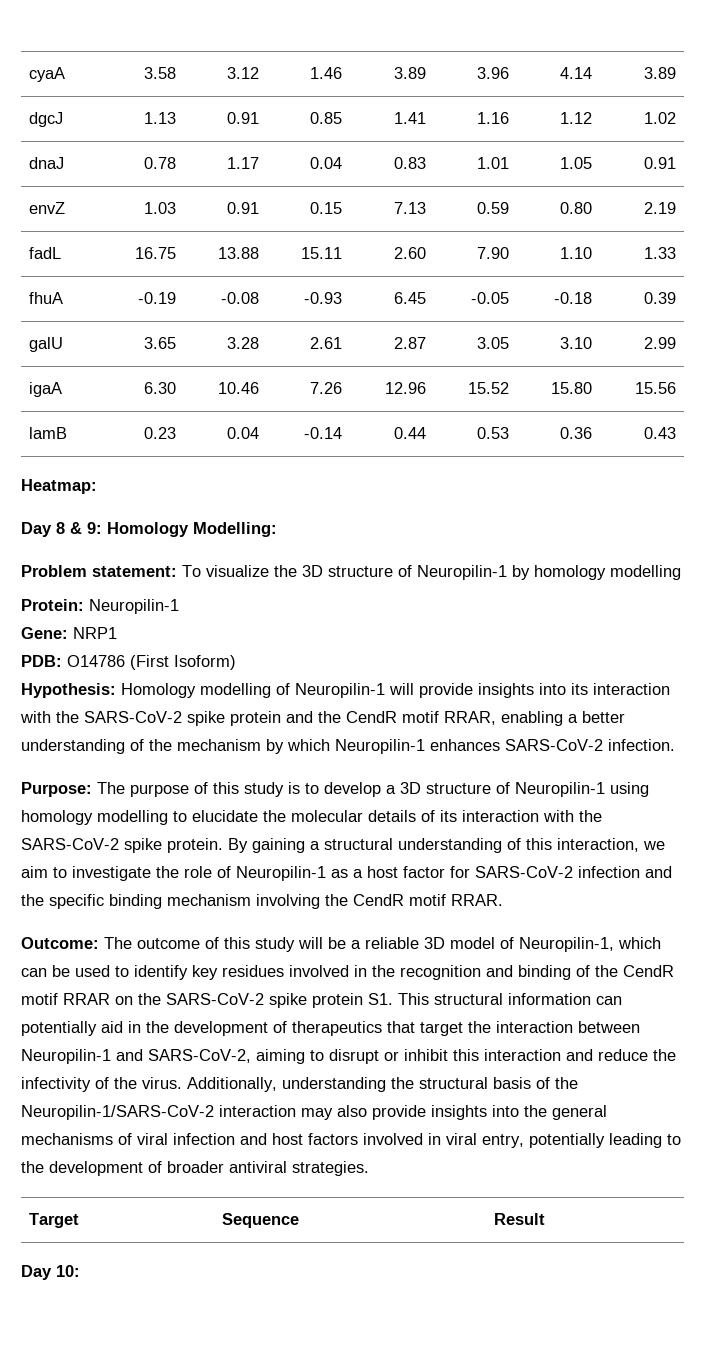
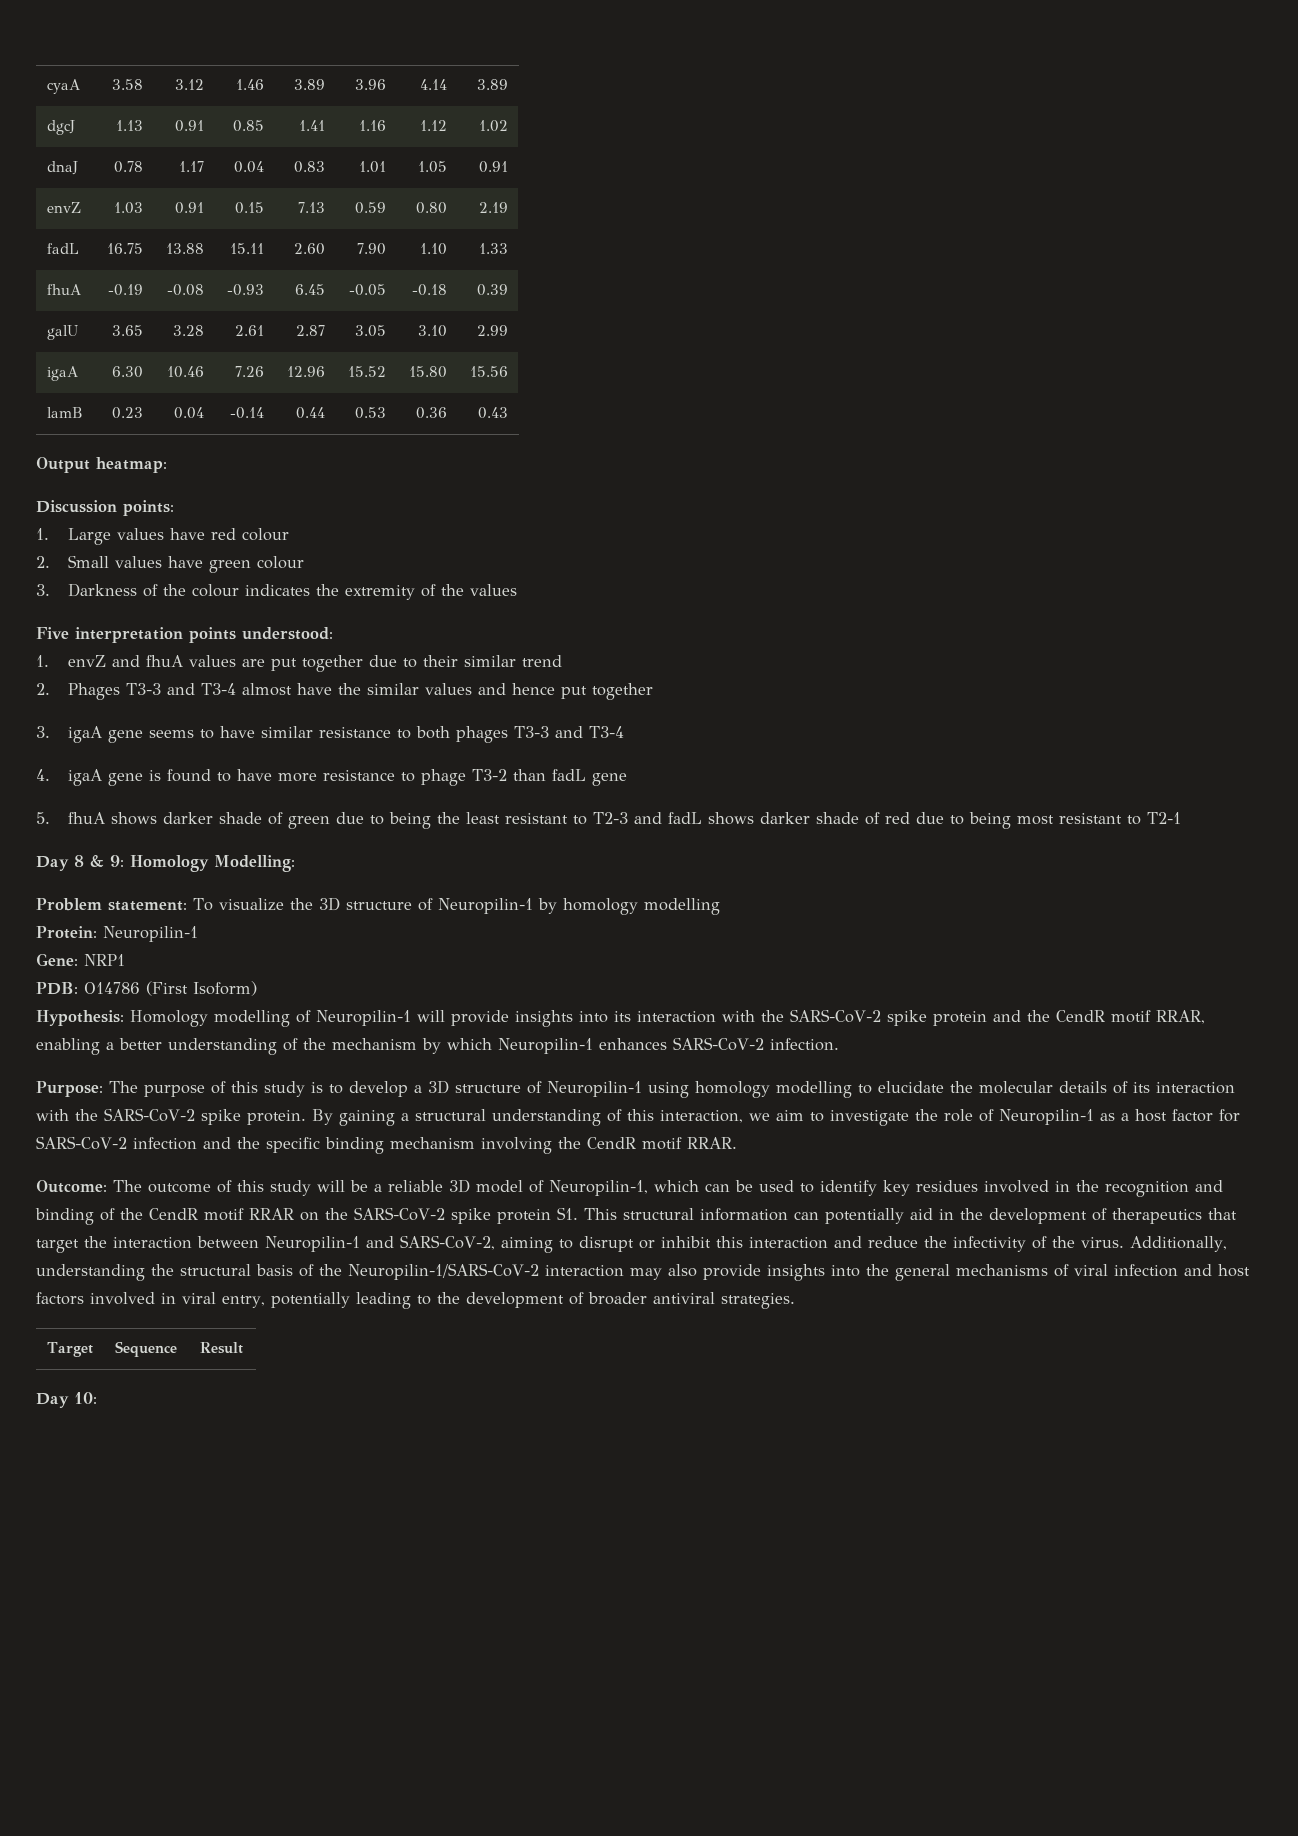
[21,479,97,494] Heatmap: -> [36,457,167,473] [36,500,174,516] [36,528,289,545] [36,555,304,573] [36,583,517,600] [36,627,333,643] [36,655,562,672] [36,683,653,700] [36,726,624,743] [36,769,627,786] [36,812,1181,829] Output heatmap: // Discussion points: // 1. Large values have red colour // 2. Small values have green colour // 3. Darkness of the colour indicates the extremity of the values // Five interpretation points understood: // 1. envZ and fhuA values are put together due to their similar trend // 2. Phages T3-3 and T3-4 almost have the similar values and hence put together // 3. igaA gene seems to have similar resistance to both phages T3-3 and T3-4 // 4. igaA gene is found to have more resistance to phage T3-2 than fadL gene // 5. fhuA shows darker shade of green due to being the least resistant to T2-3 and fadL shows darker shade of red due to being most resistant to T2-1

